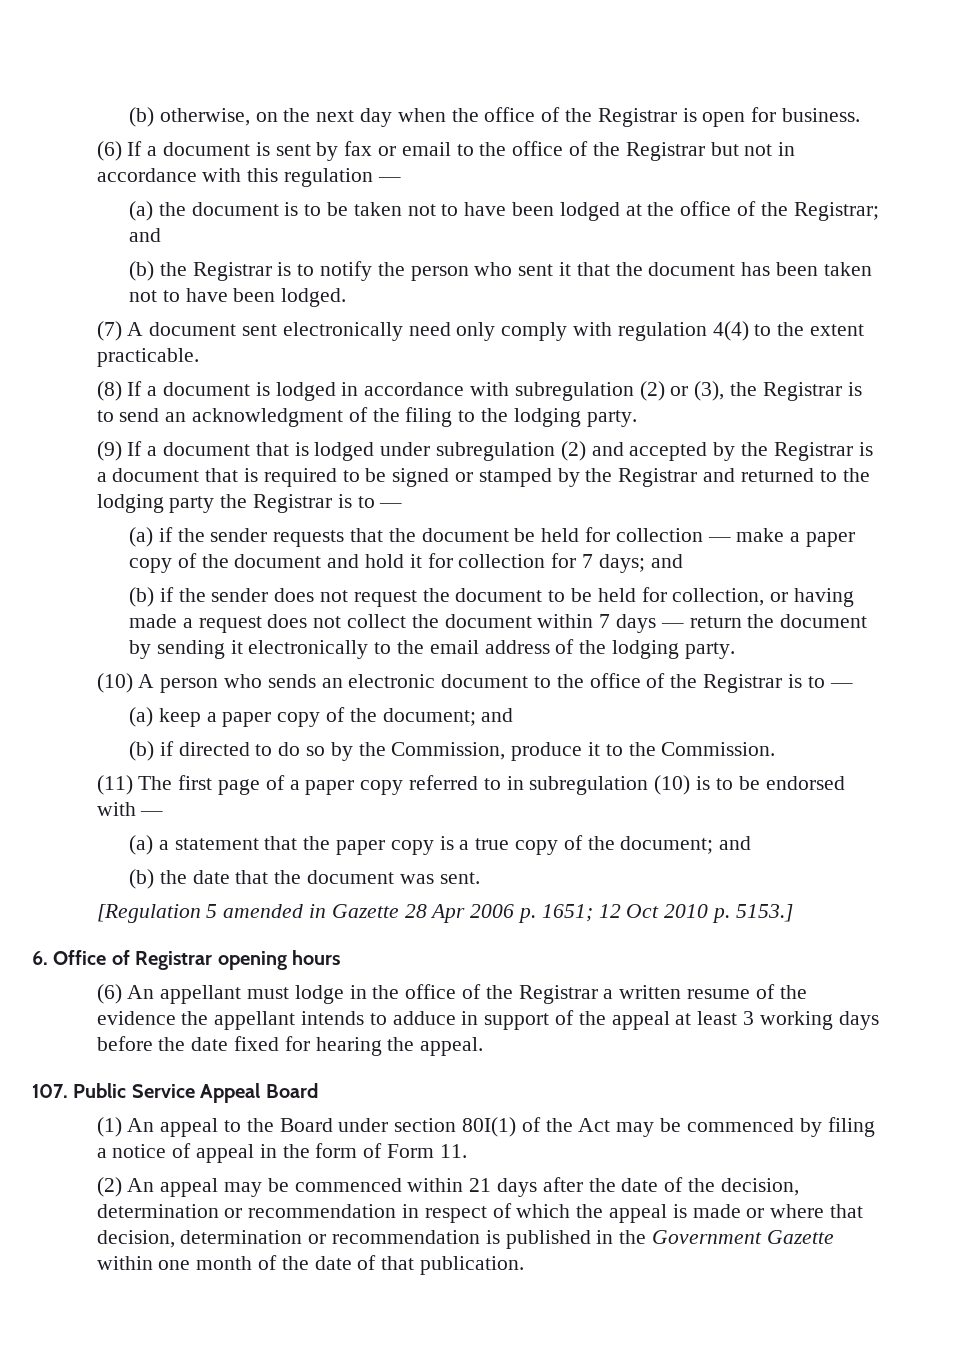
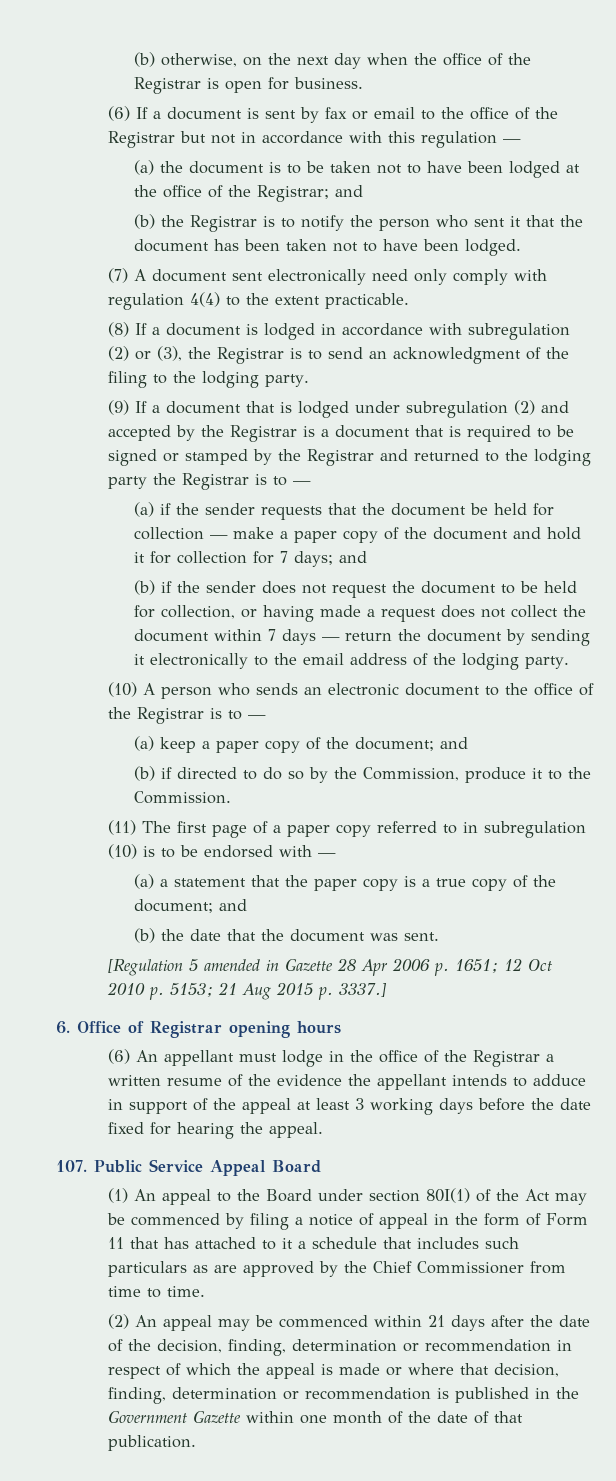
[735,904,793,922] 5153.] -> [170,982,388,1000] 5153; 21 Aug 2015 p. 3337.]
[439,1144,467,1158] 11. -> [108,1237,520,1250] [108,1261,567,1277] [108,1286,206,1298] 11 that has attached to it a schedule that includes such particulars as are approved by the Chief Commissioner from time to time.
(799, 1187) none -> [228,1339,287,1356] finding,
(175, 1239) none -> [108,1387,167,1404] finding,

